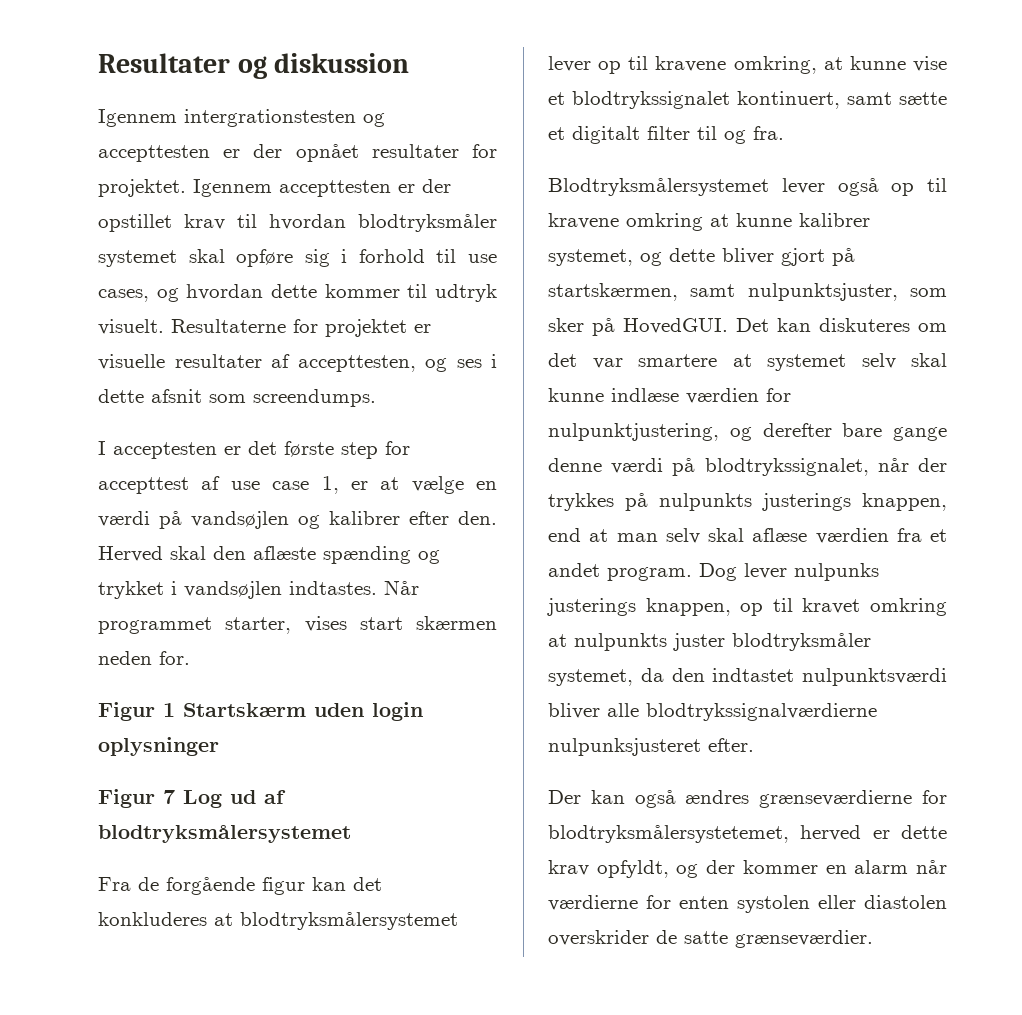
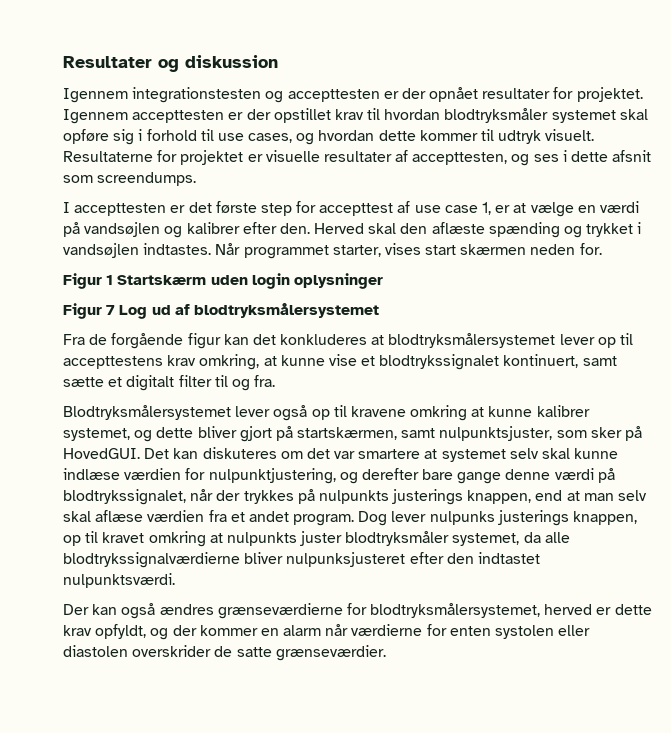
[184,109,356,127] intergrationstesten -> [132,87,262,103] integrationstesten
[113,442,217,459] acceptesten -> [74,203,167,216] accepttesten
[655,56,727,72] kravene -> [63,355,197,369] accepttestens krav
[671,668,947,686] [548,703,877,721] [548,738,754,756] den indtastet nulpunktsværdi bliver alle blodtrykssignalværdierne nulpunksjusteret efter. -> [544,532,570,543] [63,552,540,568] [63,573,175,588] alle blodtrykssignalværdierne bliver nulpunksjusteret efter den indtastet nulpunktsværdi.
[548,825,789,843] blodtryksmålersystetemet, -> [370,603,541,618] blodtryksmålersystemet,

